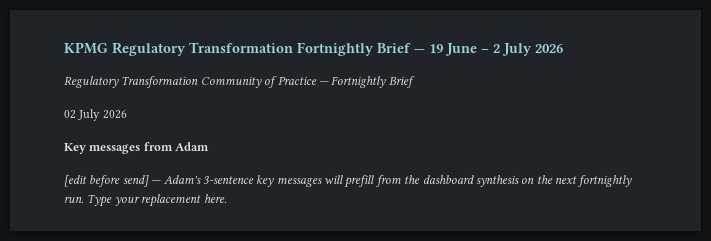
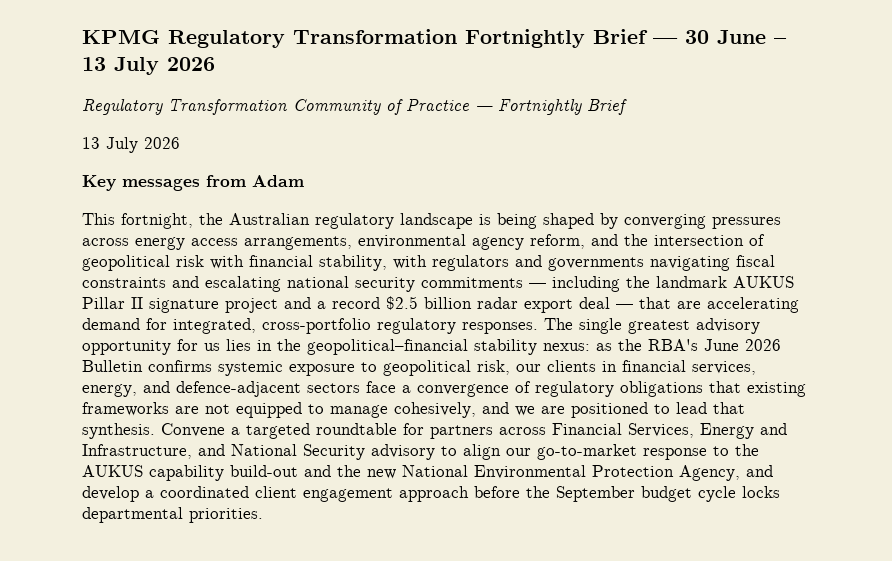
[429,44,443,53] 19 -> [685,30,709,44] 30
[493,44,500,53] 2 -> [82,57,106,71] 13
[64,110,76,119] 02 -> [82,137,100,149] 13
[64,175,633,188] [64,194,227,207] [edit before send] — Adam's 3-sentence key messages will prefill from the dashboard synthesis on the next fortnightly run. Type your replacement here. -> [82,213,781,229] [82,234,765,250] [82,255,775,271] [82,276,794,292] [82,296,799,313] [82,318,760,334] [82,339,781,355] [82,360,756,376] [82,381,806,397] [82,402,745,418] [82,423,787,439] [82,444,759,460] [82,465,773,481] [82,486,780,502] [82,507,263,523] This fortnight, the Australian regulatory landscape is being shaped by converging pressures across energy access arrangements, environmental agency reform, and the intersection of geopolitical risk with financial stability, with regulators and governments navigating fiscal constraints and escalating national security commitments — including the landmark AUKUS Pillar II signature project and a record $2.5 billion radar export deal — that are accelerating demand for integrated, cross-portfolio regulatory responses. The single greatest advisory opportunity for us lies in the geopolitical–financial stability nexus: as the RBA's June 2026 Bulletin confirms systemic exposure to geopolitical risk, our clients in financial services, energy, and defence-adjacent sectors face a convergence of regulatory obligations that existing frameworks are not equipped to manage cohesively, and we are positioned to lead that synthesis. Convene a targeted roundtable for partners across Financial Services, Energy and Infrastructure, and National Security advisory to align our go-to-market response to the AUKUS capability build-out and the new National Environmental Protection Agency, and develop a coordinated client engagement approach before the September budget cycle locks departmental priorities.

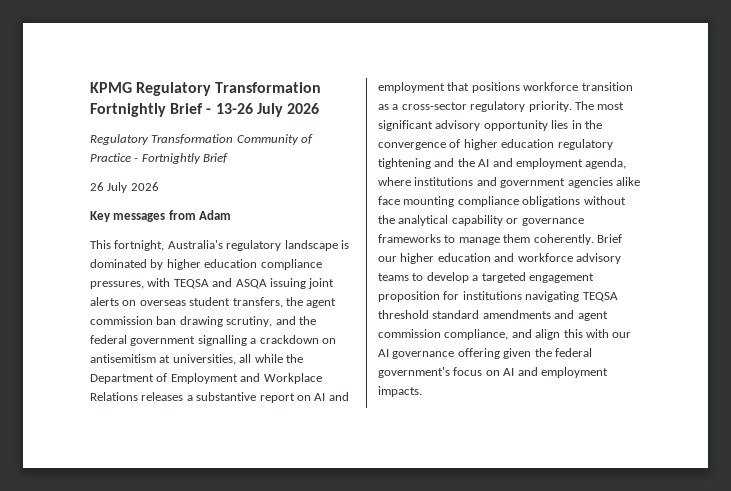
[653,30,787,44] [82,57,106,71] — 30 June – 13 -> [206,103,253,114] - 13-26
[475,106,493,111] — -> [134,158,139,162] -
[82,137,100,149] 13 -> [90,182,104,191] 26
[199,213,310,225] the Australian -> [167,240,223,249] Australia's
[497,213,781,229] [82,234,765,250] [82,255,775,271] [82,276,794,292] [82,296,799,313] [82,318,760,334] [82,339,781,355] [82,360,756,376] [82,381,806,397] [82,402,745,418] [82,423,787,439] [82,444,759,460] [82,465,773,481] [82,486,780,502] [82,507,263,523] being shaped by converging pressures across energy access arrangements, environmental agency reform, and the intersection of geopolitical risk with financial stability, with regulators and governments navigating fiscal constraints and escalating national security commitments — including the landmark AUKUS Pillar II signature project and a record $2.5 billion radar export deal — that are accelerating demand for integrated, cross-portfolio regulatory responses. The single greatest advisory opportunity for us lies in the geopolitical–financial stability nexus: as the RBA's June 2026 Bulletin confirms systemic exposure to geopolitical risk, our clients in financial services, energy, and defence-adjacent sectors face a convergence of regulatory obligations that existing frameworks are not equipped to manage cohesively, and we are positioned to lead that synthesis. Convene a targeted roundtable for partners across Financial Services, Energy and Infrastructure, and National Security advisory to align our go-to-market response to the AUKUS capability build-out and the new National Environmental Protection Agency, and develop a coordinated client engagement approach before the September budget cycle locks departmental priorities. -> [90,259,322,270] [90,278,335,289] [90,297,337,308] [90,316,316,327] [90,335,336,346] [90,354,303,365] [90,373,322,384] [90,392,349,403] [378,82,633,93] [378,101,625,112] [378,120,602,131] [378,139,613,150] [378,158,627,169] [378,177,640,188] [378,196,626,207] [378,215,584,226] [378,234,622,245] [378,253,621,264] [378,272,594,283] [378,291,618,302] [378,310,608,321] [378,329,632,340] [378,348,592,359] [378,367,608,378] [378,386,422,397] dominated by higher education compliance pressures, with TEQSA and ASQA issuing joint alerts on overseas student transfers, the agent commission ban drawing scrutiny, and the federal government signalling a crackdown on antisemitism at universities, all while the Department of Employment and Workplace Relations releases a substantive report on AI and employment that positions workforce transition as a cross-sector regulatory priority. The most significant advisory opportunity lies in the convergence of higher education regulatory tightening and the AI and employment agenda, where institutions and government agencies alike face mounting compliance obligations without the analytical capability or governance frameworks to manage them coherently. Brief our higher education and workforce advisory teams to develop a targeted engagement proposition for institutions navigating TEQSA threshold standard amendments and agent commission compliance, and align this with our AI governance offering given the federal government's focus on AI and employment impacts.

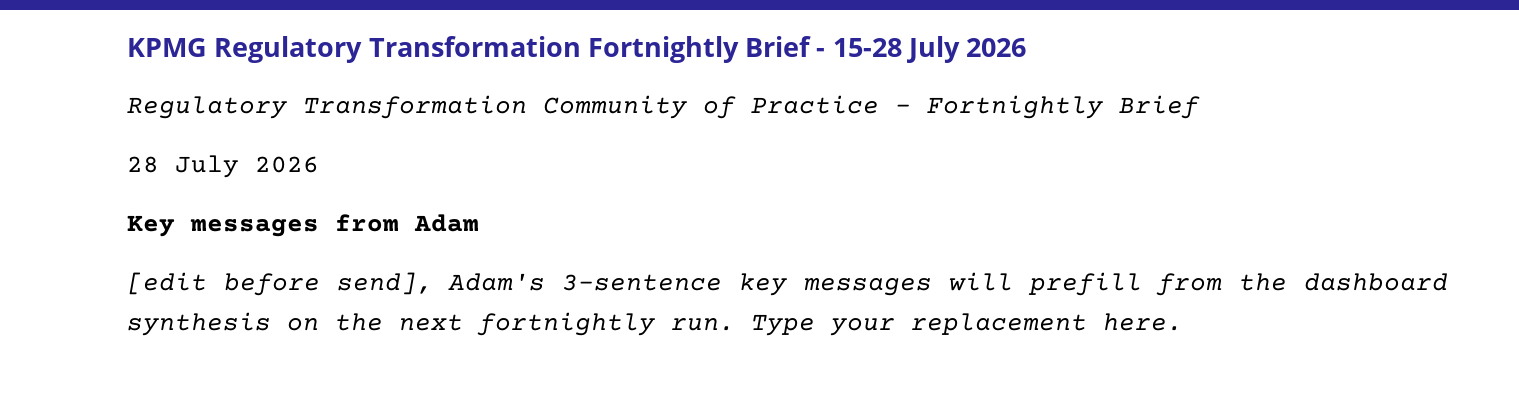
[215,103,253,114] 13-26 -> [832,38,902,57] 15-28
[90,182,104,191] 26 -> [127,156,159,173] 28
[90,240,349,251] [90,259,322,270] [90,278,335,289] [90,297,337,308] [90,316,316,327] [90,335,336,346] [90,354,303,365] [90,373,322,384] [90,392,349,403] [378,82,633,93] [378,101,625,112] [378,120,602,131] [378,139,613,150] [378,158,627,169] [378,177,640,188] [378,196,626,207] [378,215,584,226] [378,234,622,245] [378,253,621,264] [378,272,594,283] [378,291,618,302] [378,310,608,321] [378,329,632,340] [378,348,592,359] [378,367,608,378] [378,386,422,397] This fortnight, Australia's regulatory landscape is dominated by higher education compliance pressures, with TEQSA and ASQA issuing joint alerts on overseas student transfers, the agent commission ban drawing scrutiny, and the federal government signalling a crackdown on antisemitism at universities, all while the Department of Employment and Workplace Relations releases a substantive report on AI and employment that positions workforce transition as a cross-sector regulatory priority. The most significant advisory opportunity lies in the convergence of higher education regulatory tightening and the AI and employment agenda, where institutions and government agencies alike face mounting compliance obligations without the analytical capability or governance frameworks to manage them coherently. Brief our higher education and workforce advisory teams to develop a targeted engagement proposition for institutions navigating TEQSA threshold standard amendments and agent commission compliance, and align this with our AI governance offering given the federal government's focus on AI and employment impacts. -> [127,272,1448,296] [127,312,1183,336] [edit before send], Adam's 3-sentence key messages will prefill from the dashboard synthesis on the next fortnightly run. Type your replacement here.

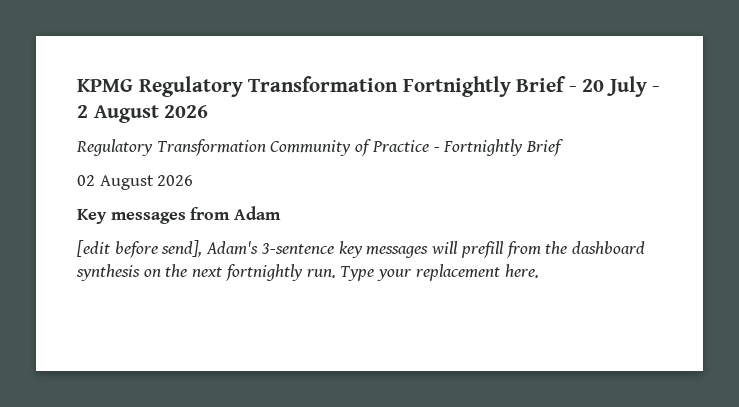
[832,36,960,63] 15-28 July -> [582,76,661,97] [77,105,159,123] 20 July - 2 August
[127,155,239,178] 28 July -> [77,175,154,190] 02 August

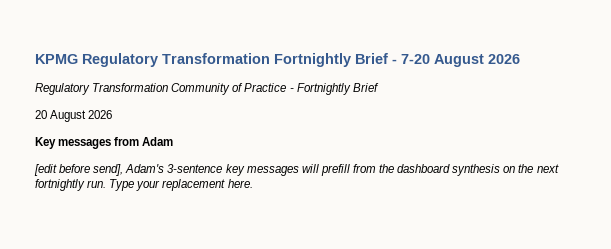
[582,76,661,97] [77,105,88,118] 20 July - 2 -> [401,54,430,64] 7-20
[77,175,95,186] 02 -> [35,110,47,119] 20

